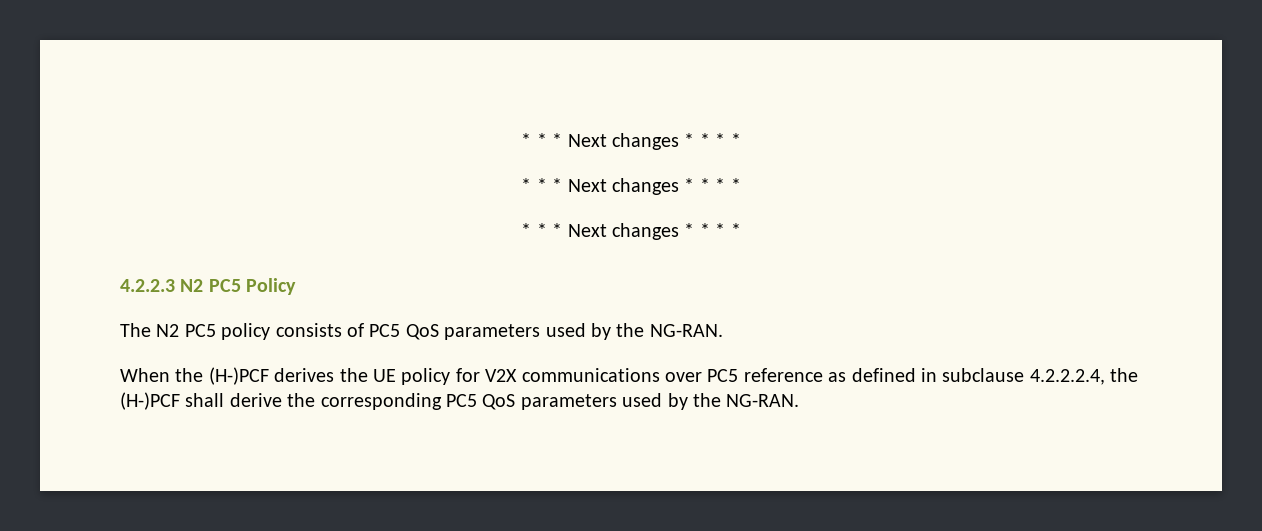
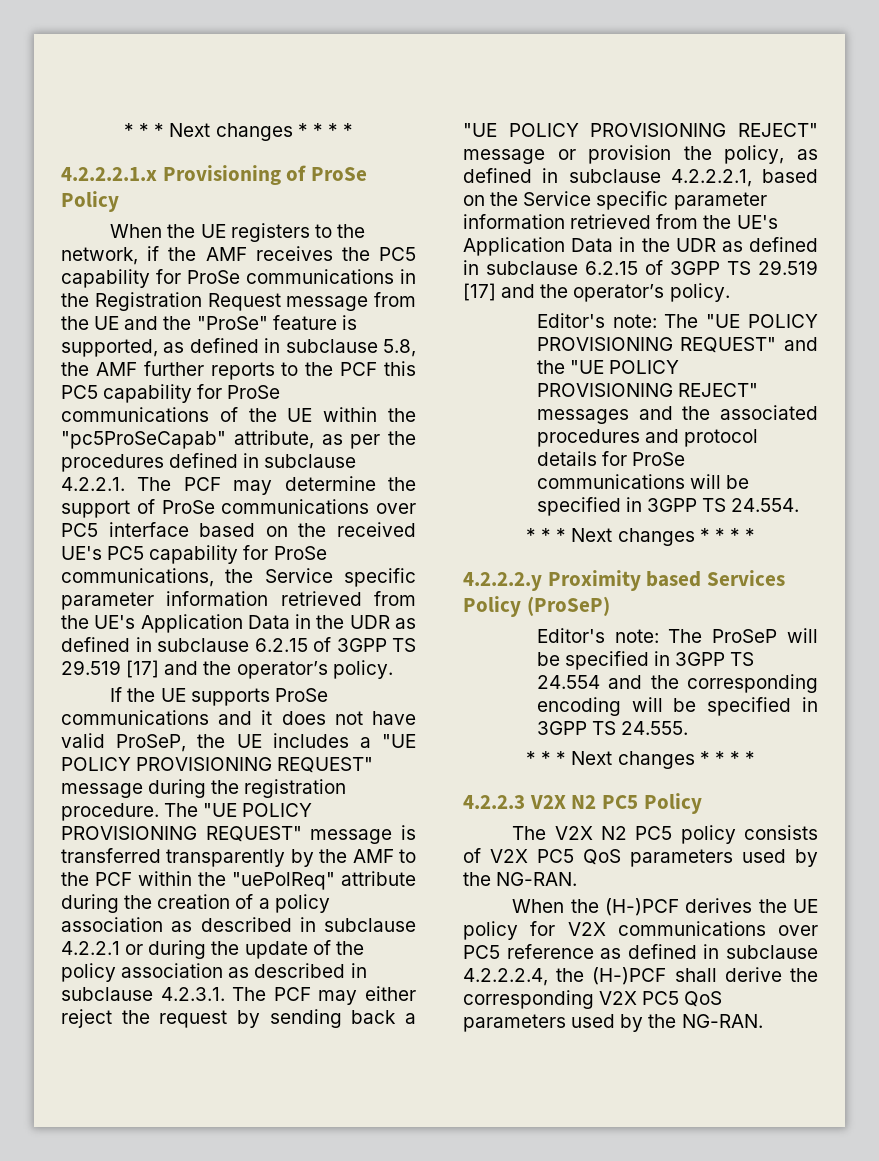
[521,133,741,150] [521,178,741,195] * * * Next changes * * * * // * * * Next changes * * * * -> [123,123,354,141] [61,165,368,185] [61,191,119,212] [110,223,365,242] [61,246,416,265] [61,269,416,288] [61,292,416,311] [61,315,357,330] [61,338,416,357] [61,361,416,380] [61,384,281,403] [61,407,416,422] [61,430,416,449] [61,453,357,472] [61,476,416,495] [61,499,416,518] [61,522,416,537] [61,545,327,564] [61,568,416,587] [61,591,416,610] [61,614,416,633] [61,637,416,652] [61,660,393,679] [110,687,328,706] [61,710,416,725] [61,733,417,752] [61,757,374,773] [61,779,347,798] [61,803,313,821] [61,825,417,844] [61,848,416,867] [61,871,416,890] [61,894,330,913] [61,917,416,932] [61,940,364,959] [61,963,367,982] [61,986,417,1005] [61,1009,417,1028] [463,123,818,137] [463,145,818,164] [463,168,818,187] [463,191,767,210] [463,214,778,229] [463,237,818,256] [463,260,818,275] [463,283,730,302] [536,313,818,328] [536,337,818,353] [536,360,680,374] [536,383,758,397] [536,405,818,424] [536,429,759,447] [536,451,686,466] [536,474,750,489] [536,497,800,516] [525,528,756,546] [463,570,786,591] [463,596,610,617] [536,628,818,643] [536,651,755,670] [536,674,818,693] [536,697,818,716] [536,721,689,735] * * * Next changes * * * * // 4.2.2.2.1.x Provisioning of ProSe Policy // When the UE registers to the network, if the AMF receives the PC5 capability for ProSe communications in the Registration Request message from the UE and the "ProSe" feature is supported, as defined in subclause 5.8, the AMF further reports to the PCF this PC5 capability for ProSe communications of the UE within the "pc5ProSeCapab" attribute, as per the procedures defined in subclause 4.2.2.1. The PCF may determine the support of ProSe communications over PC5 interface based on the received UE's PC5 capability for ProSe communications, the Service specific parameter information retrieved from the UE's Application Data in the UDR as defined in subclause 6.2.15 of 3GPP TS 29.519 [17] and the operator’s policy. // If the UE supports ProSe communications and it does not have valid ProSeP, the UE includes a "UE POLICY PROVISIONING REQUEST" message during the registration procedure. The "UE POLICY PROVISIONING REQUEST" message is transferred transparently by the AMF to the PCF within the "uePolReq" attribute during the creation of a policy association as described in subclause 4.2.2.1 or during the update of the policy association as described in subclause 4.2.3.1. The PCF may either reject the request by sending back a "UE POLICY PROVISIONING REJECT" message or provision the policy, as defined in subclause 4.2.2.2.1, based on the Service specific parameter information retrieved from the UE's Application Data in the UDR as defined in subclause 6.2.15 of 3GPP TS 29.519 [17] and the operator’s policy. // Editor's note: The "UE POLICY PROVISIONING REQUEST" and the "UE POLICY PROVISIONING REJECT" messages and the associated procedures and protocol details for ProSe communications will be specified in 3GPP TS 24.554. // * * * Next changes * * * * // 4.2.2.2.y Proximity based Services Policy (ProSeP) // Editor's note: The ProSeP will be specified in 3GPP TS 24.554 and the corresponding encoding will be specified in 3GPP TS 24.555.
(175, 285) none -> [529,795,566,809] V2X
(151, 330) none -> [554,826,593,840] V2X
(364, 330) none -> [490,849,528,863] V2X
(442, 401) none -> [599,991,638,1005] V2X

